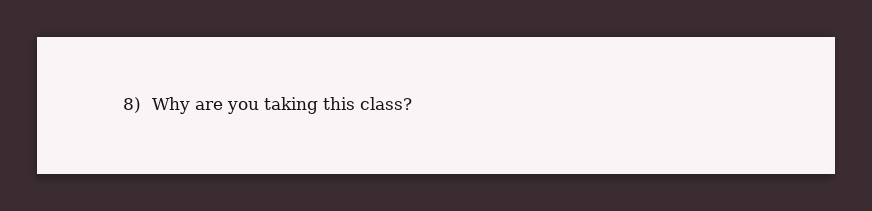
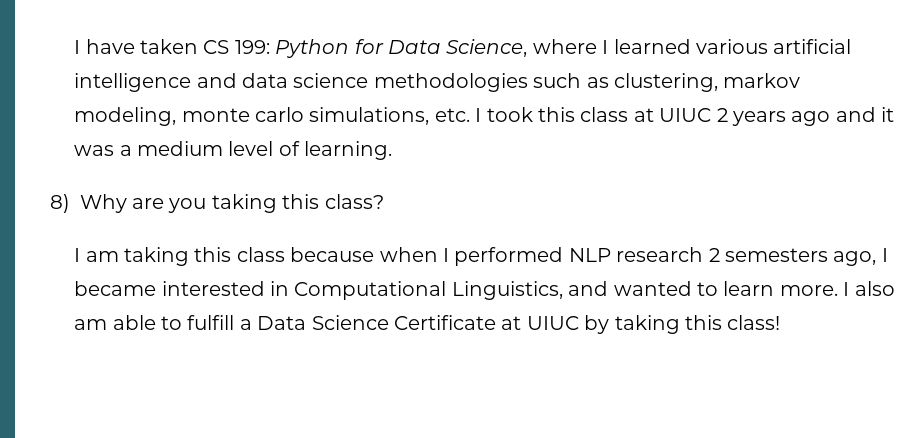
(122, 105) none -> [74,39,852,58] [74,73,801,92] [74,107,895,126] [74,141,393,160] I have taken CS 199: Python for Data Science, where I learned various artificial intelligence and data science methodologies such as clustering, markov modeling, monte carlo simulations, etc. I took this class at UIUC 2 years ago and it was a medium level of learning. //
(412, 103) none -> [74,247,888,266] [74,281,895,300] [74,315,781,334] // I am taking this class because when I performed NLP research 2 semesters ago, I became interested in Computational Linguistics, and wanted to learn more. I also am able to fulfill a Data Science Certificate at UIUC by taking this class!

